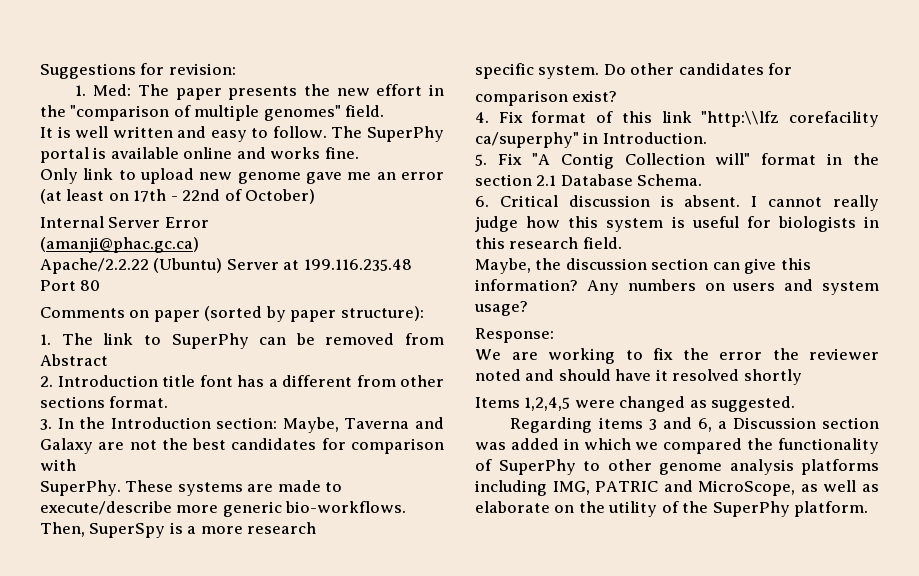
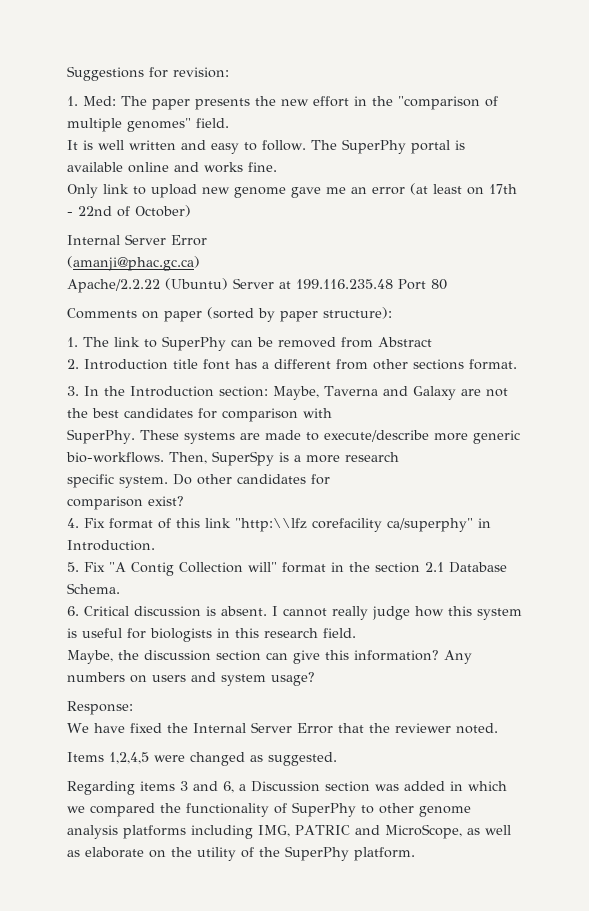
[511,348,879,364] [475,369,802,385] are working to fix the error the reviewer noted and should have it resolved shortly -> [93,722,498,734] have fixed the Internal Server Error that the reviewer noted.

